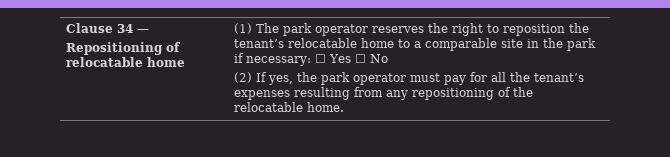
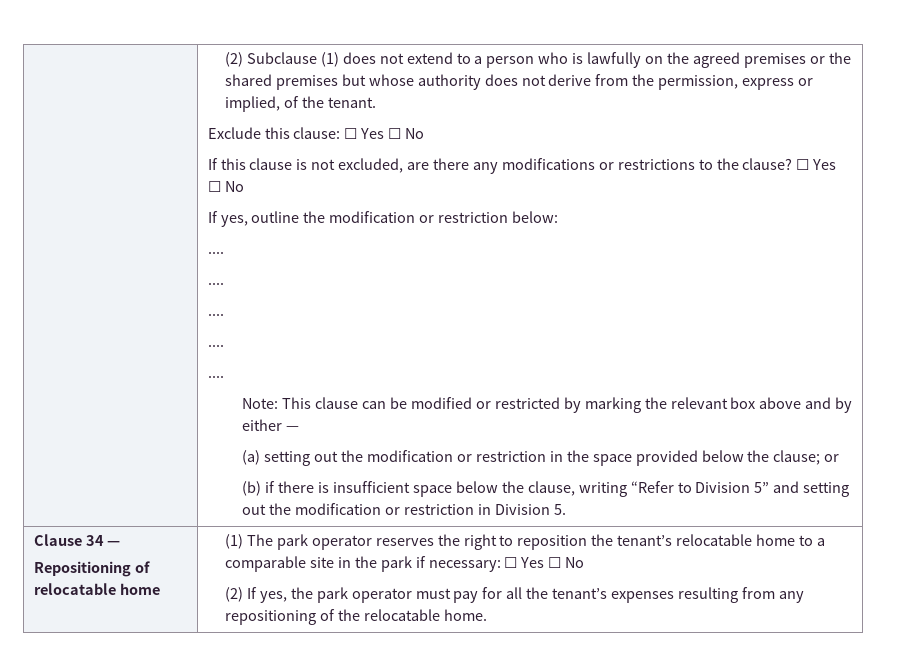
(65, 28) none -> [225,52,851,68] [225,74,814,90] [225,96,376,112] [207,127,425,139] [207,158,837,174] [207,181,244,192] [207,211,559,227] [207,252,224,254] [207,283,224,285] [207,314,224,316] [207,345,224,347] [207,376,224,378] [242,397,853,413] [242,419,300,431] [242,450,840,466] [242,481,850,497] [242,503,566,515] | (2) Subclause (1) does not extend to a person who is lawfully on the agreed premises or the shared premises but whose authority does not derive from the permission, express or implied, of the tenant. // Exclude this clause: ☐ Yes ☐ No // If this clause is not excluded, are there any modifications or restrictions to the clause? ☐ Yes ☐ No // If yes, outline the modification or restriction below: // .... // .... // .... // .... // .... // Note: This clause can be modified or restricted by marking the relevant box above and by either — // (a) setting out the modification or restriction in the space provided below the clause; or // (b) if there is insufficient space below the clause, writing “Refer to Division 5” and setting out the modification or restriction in Division 5. //

